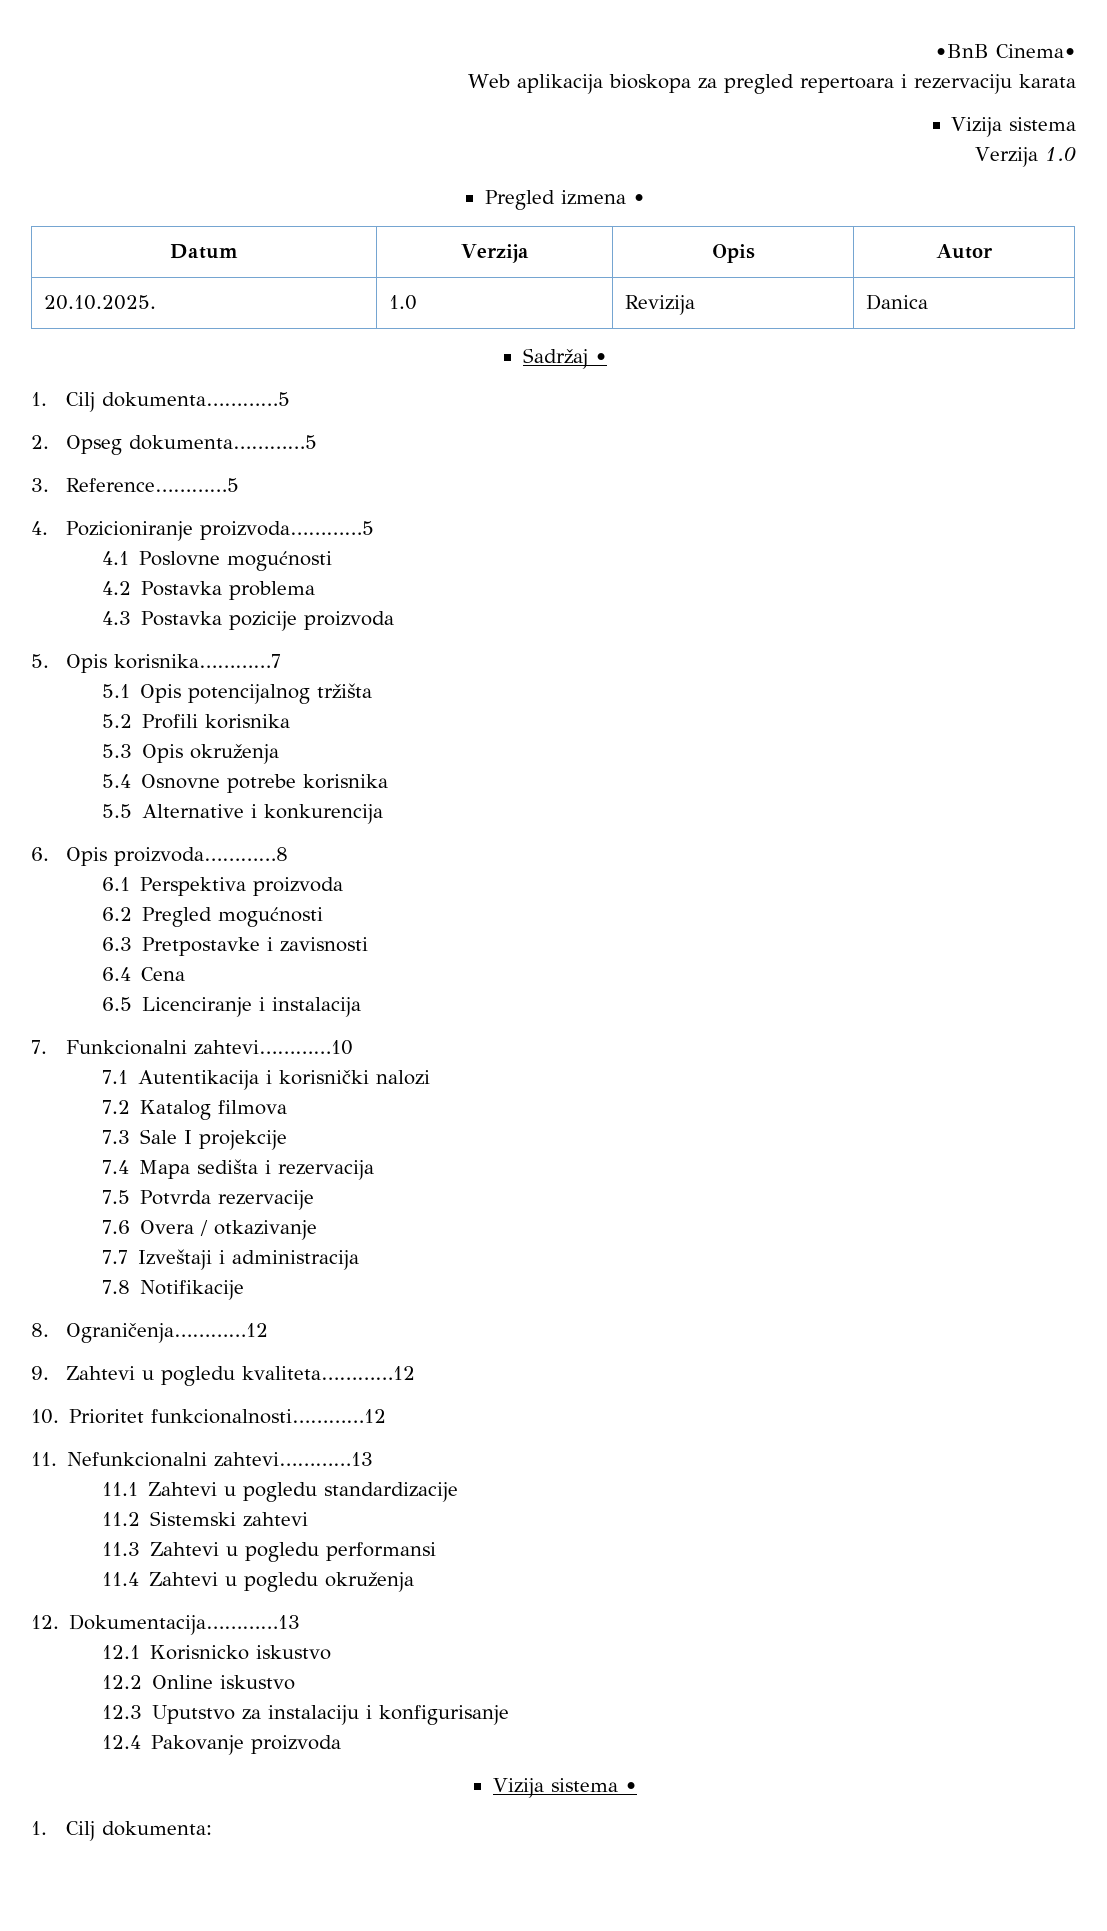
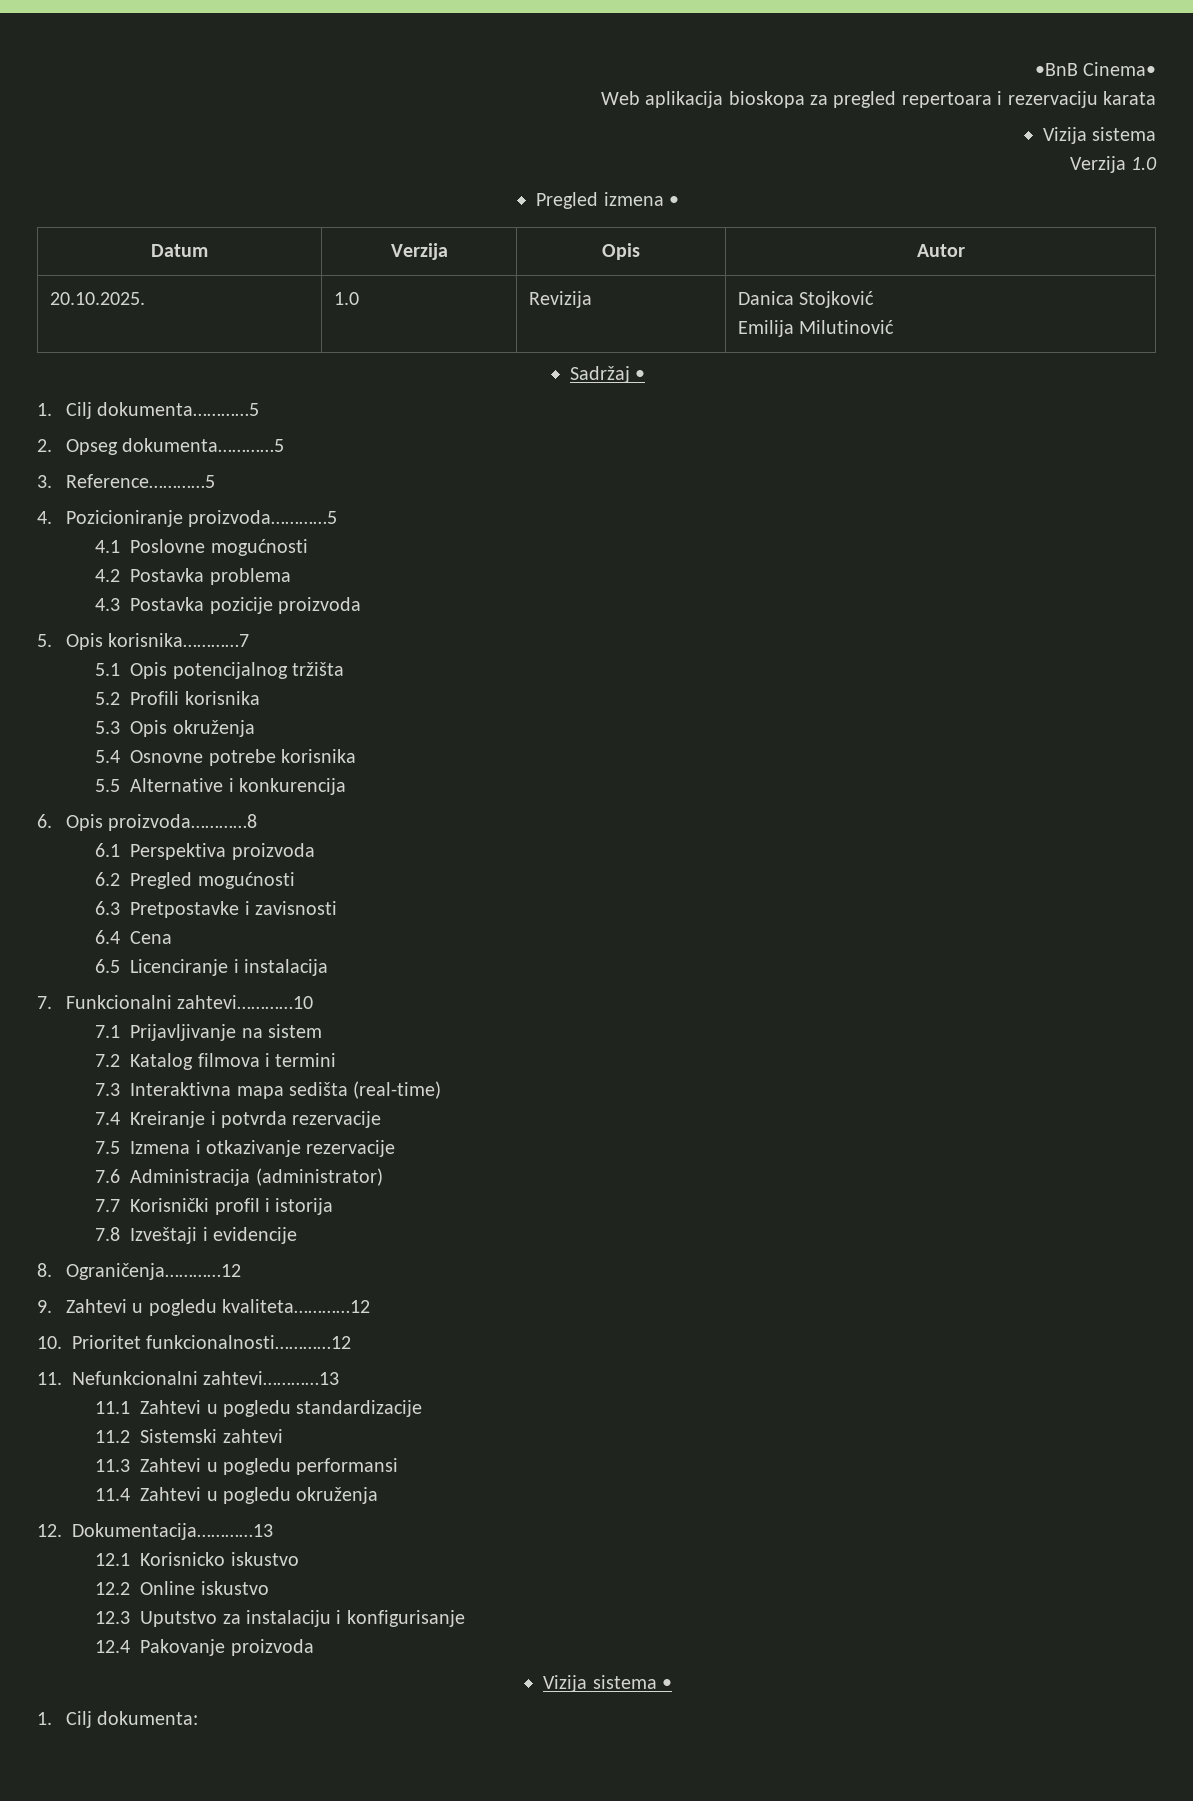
(929, 302) none -> [799,291,875,308] [737,320,895,337] Stojković // Emilija Milutinović
[138,1070,431,1090] Autentikacija i korisnički nalozi -> [130,1024,322,1041] Prijavljivanje na sistem
(288, 1107) none -> [264,1053,337,1067] i termini
[140,1129,288,1150] [101,1159,375,1180] [101,1190,315,1210] [101,1220,318,1240] [101,1249,360,1270] [101,1280,245,1300] Sale I projekcije // 7.4 Mapa sedišta i rezervacija // 7.5 Potvrda rezervacije // 7.6 Overa / otkazivanje // 7.7 Izveštaji i administracija // 7.8 Notifikacije -> [130,1081,442,1099] [95,1111,382,1128] [95,1140,396,1157] [95,1168,383,1186] [95,1198,334,1215] [95,1227,297,1244] Interaktivna mapa sedišta (real-time) // 7.4 Kreiranje i potvrda rezervacije // 7.5 Izmena i otkazivanje rezervacije // 7.6 Administracija (administrator) // 7.7 Korisnički profil i istorija // 7.8 Izveštaji i evidencije

